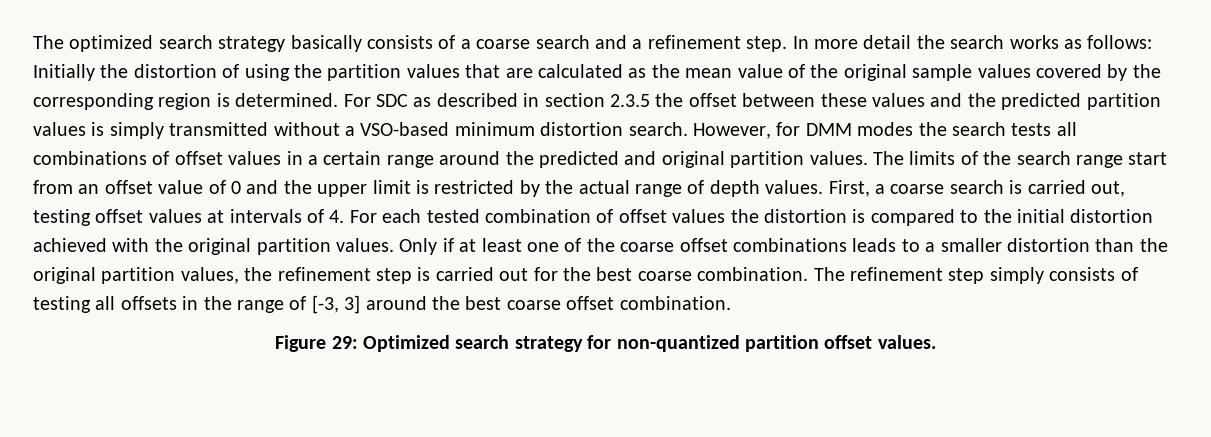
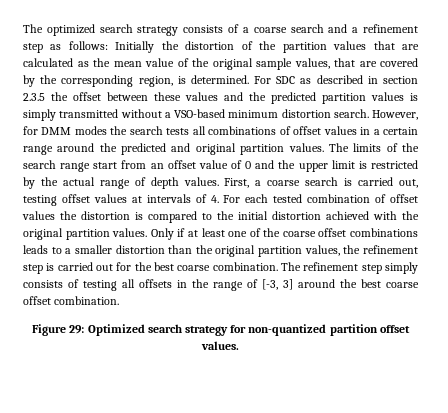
[290,35,362,52] basically -> (179, 31) none
[746,35,1059,52] step. In more detail the search works -> [23,43,43,53] step
[244,64,290,81] using -> (253, 45) none
[977,64,1031,78] values -> [294,58,377,69] values, that are
[158,93,212,110] region -> [138,76,173,87] region,

